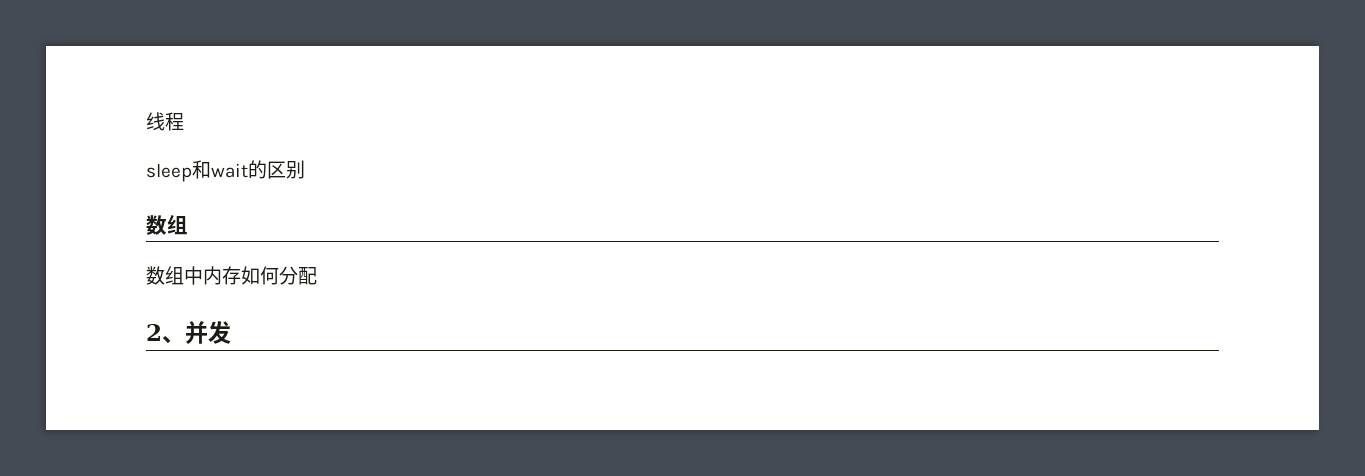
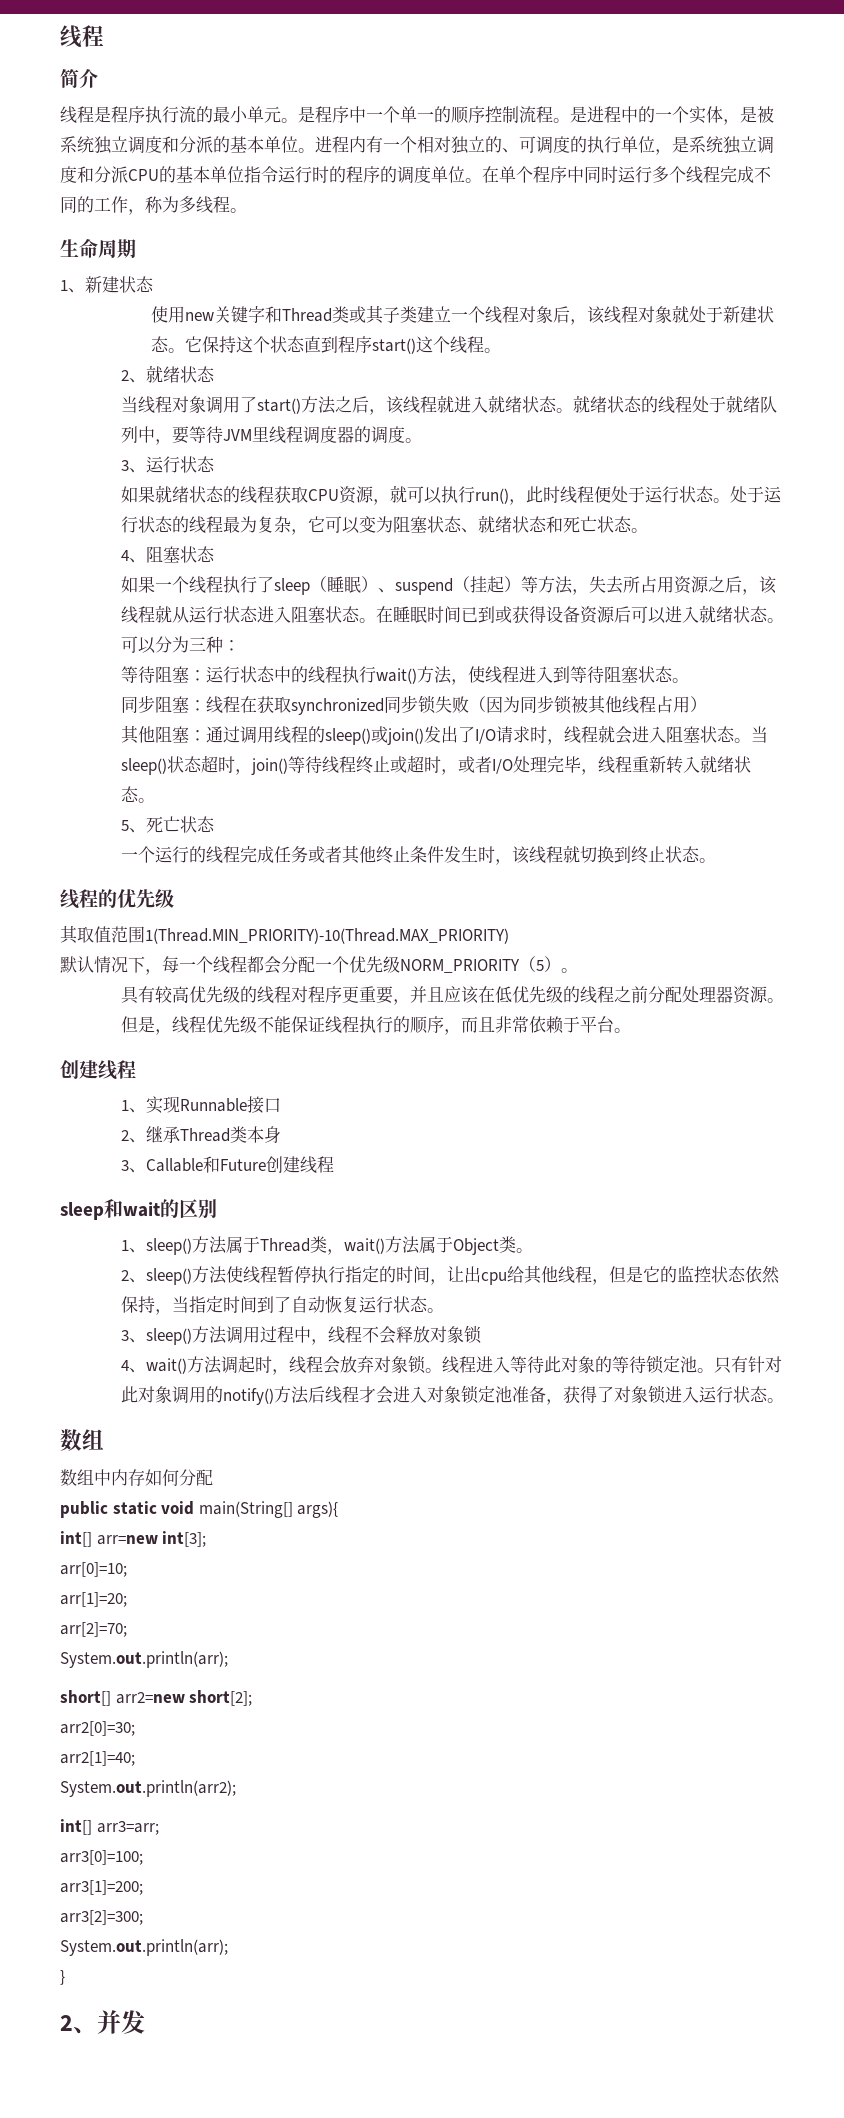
[146,112,184,131] [146,160,305,182] 线程 // sleep和wait的区别 -> [60,25,104,48] [60,69,98,88] [60,106,774,125] [60,136,774,155] [60,166,771,184] [60,196,247,215] [60,239,136,258] [60,276,154,293] [150,305,774,325] [150,336,501,354] [120,365,215,383] [120,395,777,415] [120,426,422,445] [120,456,215,473] [120,485,782,505] [120,515,648,535] [120,546,215,563] [120,576,777,595] [120,605,784,624] [120,636,240,654] [120,666,689,685] [120,695,707,715] [120,725,768,745] [120,755,751,775] [120,786,155,803] [120,816,215,833] [120,845,716,865] [60,889,174,909] [60,925,509,944] [60,956,578,975] [120,986,784,1005] [120,1016,631,1035] [60,1059,136,1080] [120,1096,281,1114] [120,1126,281,1143] [120,1156,334,1174] [60,1199,217,1220] [120,1236,533,1255] [120,1265,780,1285] [120,1296,444,1315] [120,1325,482,1345] [120,1355,782,1375] [120,1385,784,1405] 线程 // 简介 // 线程是程序执行流的最小单元。是程序中一个单一的顺序控制流程。是进程中的一个实体，是被系统独立调度和分派的基本单位。进程内有一个相对独立的、可调度的执行单位，是系统独立调度和分派CPU的基本单位指令运行时的程序的调度单位。在单个程序中同时运行多个线程完成不同的工作，称为多线程。 // 生命周期 // 1、新建状态 // 使用new关键字和Thread类或其子类建立一个线程对象后，该线程对象就处于新建状态。它保持这个状态直到程序start()这个线程。 // 2、就绪状态 // 当线程对象调用了start()方法之后，该线程就进入就绪状态。就绪状态的线程处于就绪队列中，要等待JVM里线程调度器的调度。 // 3、运行状态 // 如果就绪状态的线程获取CPU资源，就可以执行run()，此时线程便处于运行状态。处于运行状态的线程最为复杂，它可以变为阻塞状态、就绪状态和死亡状态。 // 4、阻塞状态 // 如果一个线程执行了sleep（睡眠）、suspend（挂起）等方法，失去所占用资源之后，该线程就从运行状态进入阻塞状态。在睡眠时间已到或获得设备资源后可以进入就绪状态。可以分为三种： // 等待阻塞：运行状态中的线程执行wait()方法，使线程进入到等待阻塞状态。 // 同步阻塞：线程在获取synchronized同步锁失败（因为同步锁被其他线程占用） // 其他阻塞：通过调用线程的sleep()或join()发出了I/O请求时，线程就会进入阻塞状态。当sleep()状态超时，join()等待线程终止或超时，或者I/O处理完毕，线程重新转入就绪状态。 // 5、死亡状态 // 一个运行的线程完成任务或者其他终止条件发生时，该线程就切换到终止状态。 // 线程的优先级 // 其取值范围1(Thread.MIN_PRIORITY)-10(Thread.MAX_PRIORITY) // 默认情况下，每一个线程都会分配一个优先级NORM_PRIORITY（5）。 // 具有较高优先级的线程对程序更重要，并且应该在低优先级的线程之前分配处理器资源。但是，线程优先级不能保证线程执行的顺序，而且非常依赖于平台。 // 创建线程 // 1、实现Runnable接口 // 2、继承Thread类本身 // 3、Callable和Future创建线程 // sleep和wait的区别 // 1、sleep()方法属于Thread类，wait()方法属于Object类。 // 2、sleep()方法使线程暂停执行指定的时间，让出cpu给其他线程，但是它的监控状态依然保持，当指定时间到了自动恢复运行状态。 // 3、sleep()方法调用过程中，线程不会释放对象锁 // 4、wait()方法调起时，线程会放弃对象锁。线程进入等待此对象的等待锁定池。只有针对此对象调用的notify()方法后线程才会进入对象锁定池准备，获得了对象锁进入运行状态。
(317, 276) none -> [60,1501,339,1518] [60,1531,207,1547] [60,1562,127,1577] [60,1592,127,1607] [60,1622,127,1637] [60,1651,228,1668] [60,1690,253,1706] [60,1721,135,1736] [60,1751,135,1766] [60,1780,236,1797] [60,1819,159,1835] [60,1850,143,1865] [60,1880,143,1895] [60,1910,143,1925] [60,1939,228,1956] [60,1970,65,1985] // public static void main(String[] args){ // int[] arr=new int[3]; // arr[0]=10; // arr[1]=20; // arr[2]=70; // System.out.println(arr); // short[] arr2=new short[2]; // arr2[0]=30; // arr2[1]=40; // System.out.println(arr2); // int[] arr3=arr; // arr3[0]=100; // arr3[1]=200; // arr3[2]=300; // System.out.println(arr); // }

